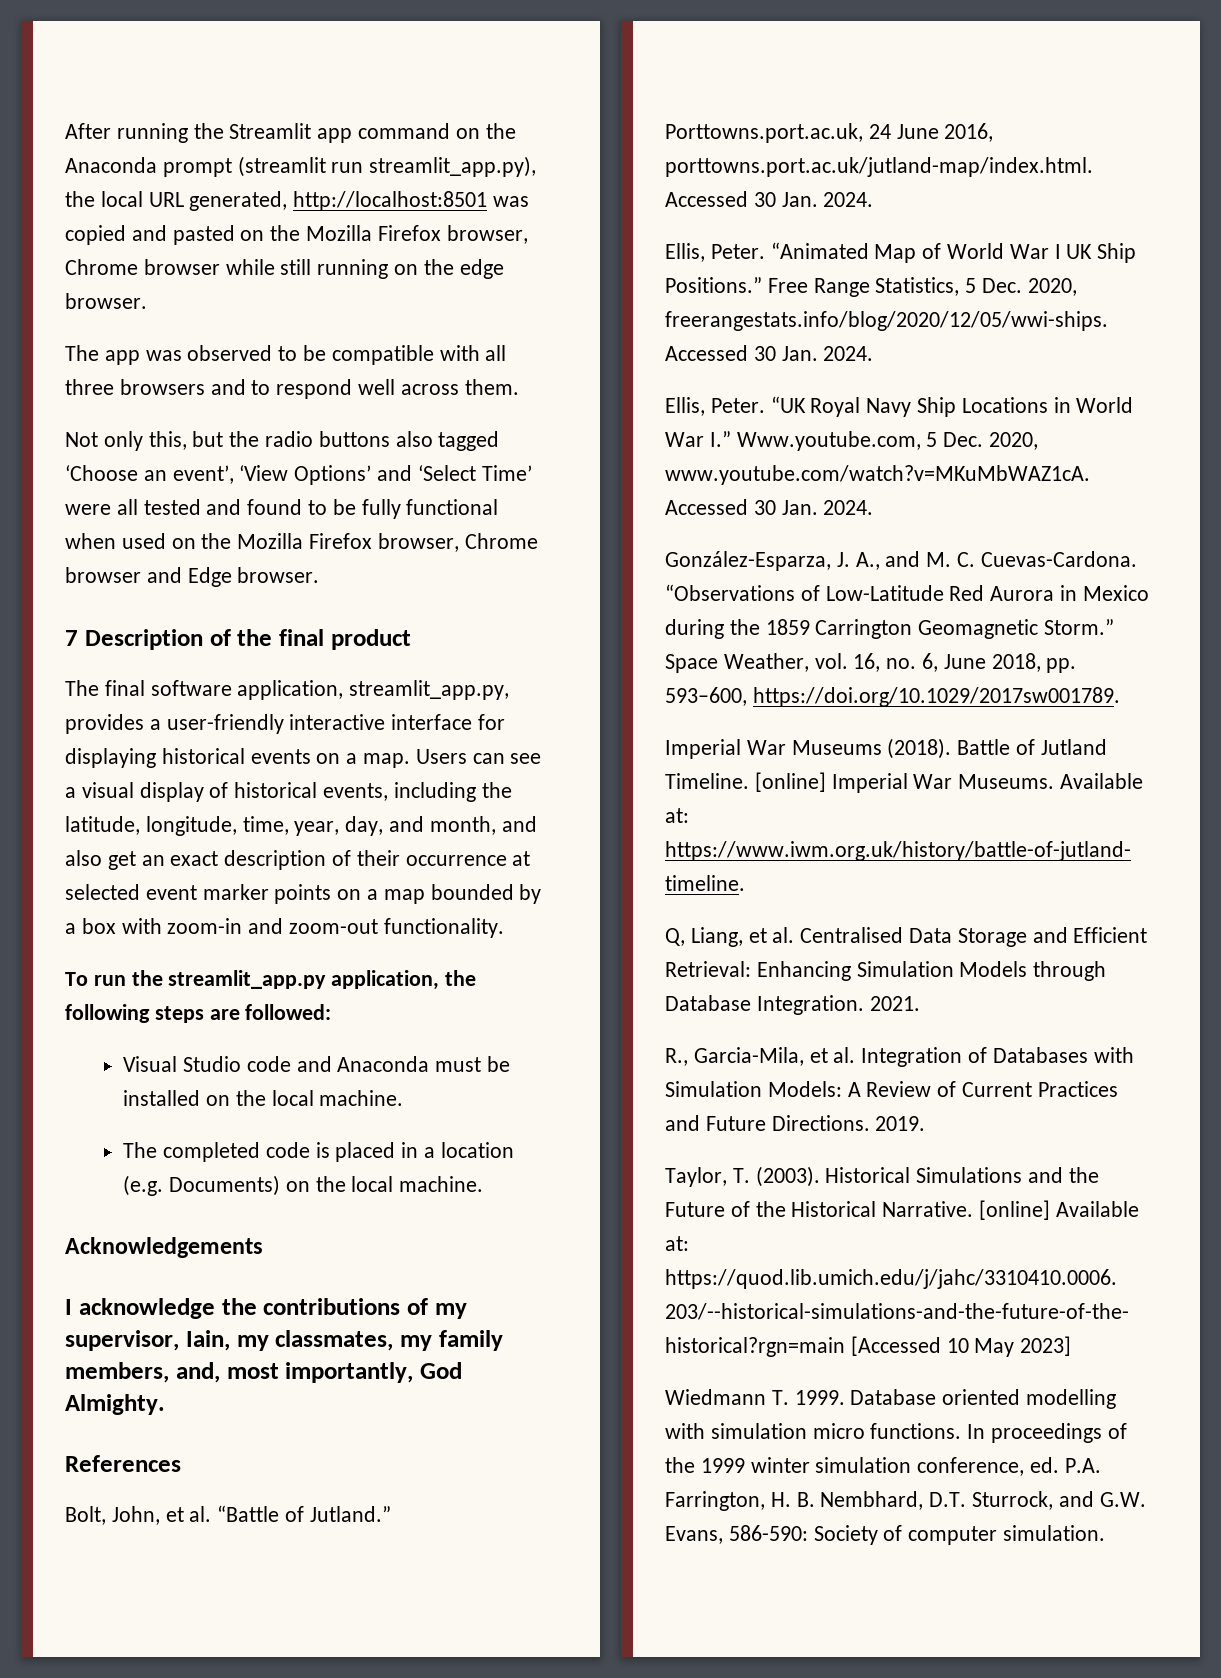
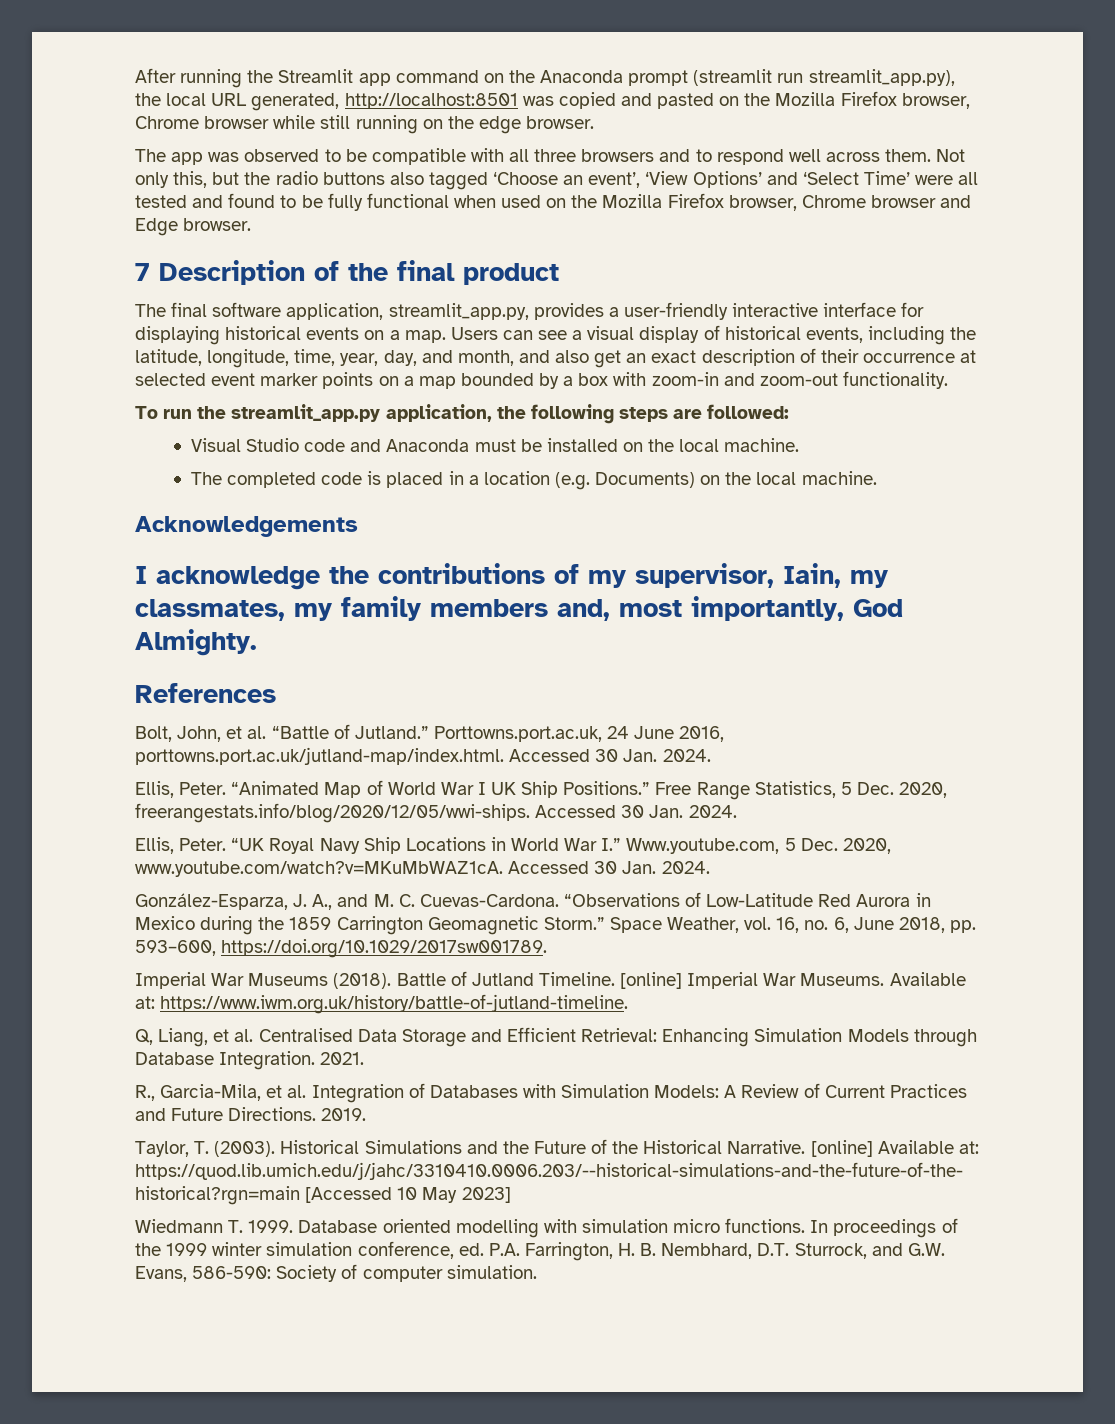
(519, 387) // -> (932, 155) none
[65,1362,169,1383] members, -> [430,599,548,617] members

